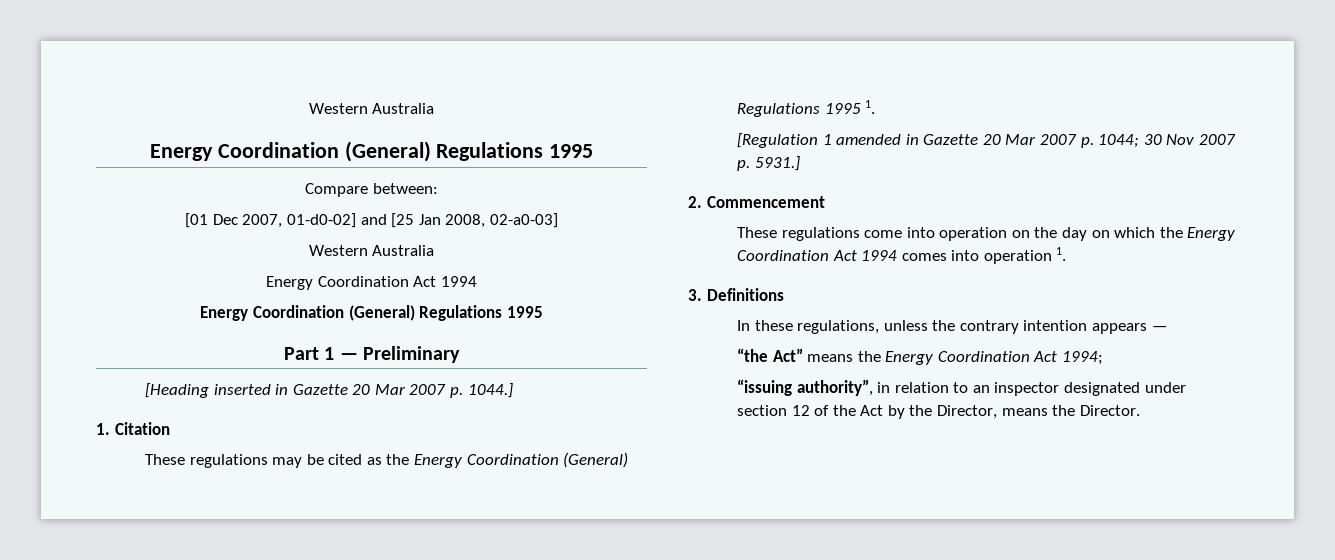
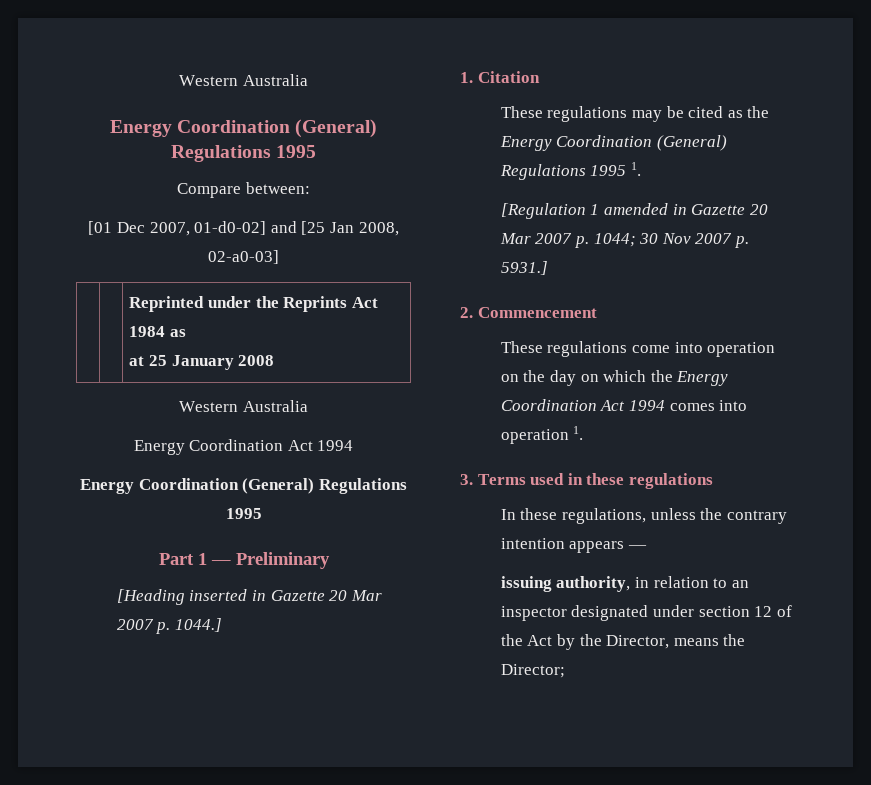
(558, 220) none -> [129,296,378,312] [129,326,187,337] [129,355,275,370] // | | Reprinted under the Reprints Act 1984 as // at 25 January 2008
[706,288,784,301] Definitions -> [477,473,713,489] Terms used in these regulations
[736,348,1104,365] [736,379,873,396] “the Act” means the Energy Coordination Act 1994; // “issuing authority”, -> [500,576,631,592] issuing authority,
[1079,405,1140,416] Director. -> [500,664,565,678] Director;

